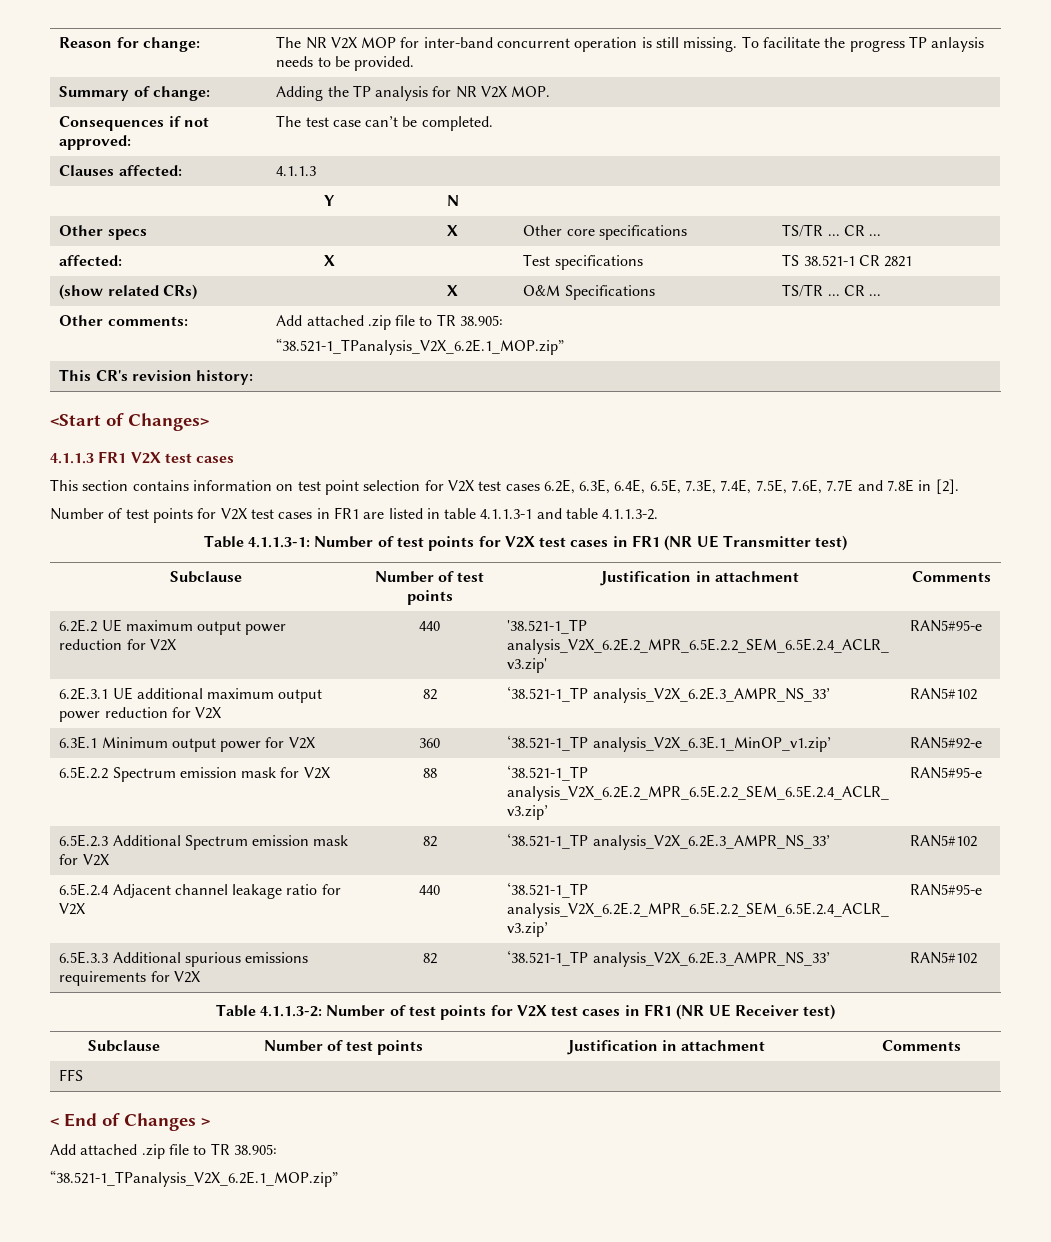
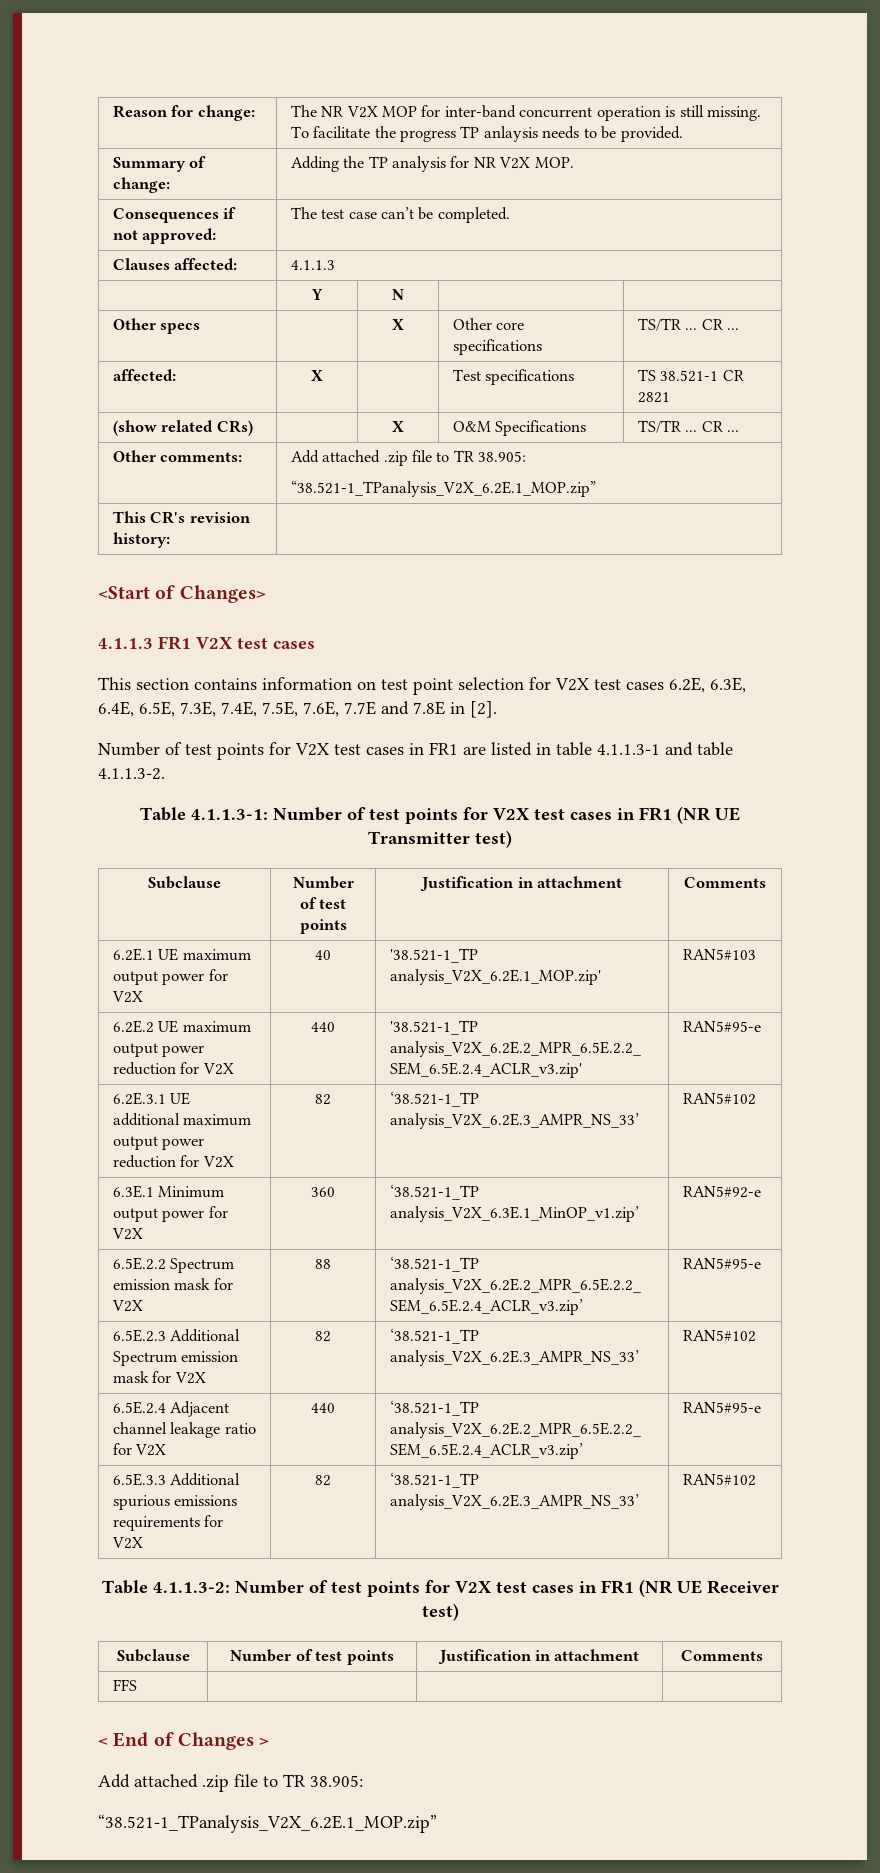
(991, 576) none -> [112,948,251,961] [112,969,228,985] [111,991,143,1003] [315,950,331,960] [389,948,478,963] [389,969,601,985] [682,949,756,960] // 6.2E.1 UE maximum output power for V2X | 40 | '38.521-1_TP analysis_V2X_6.2E.1_MOP.zip' | RAN5#103

